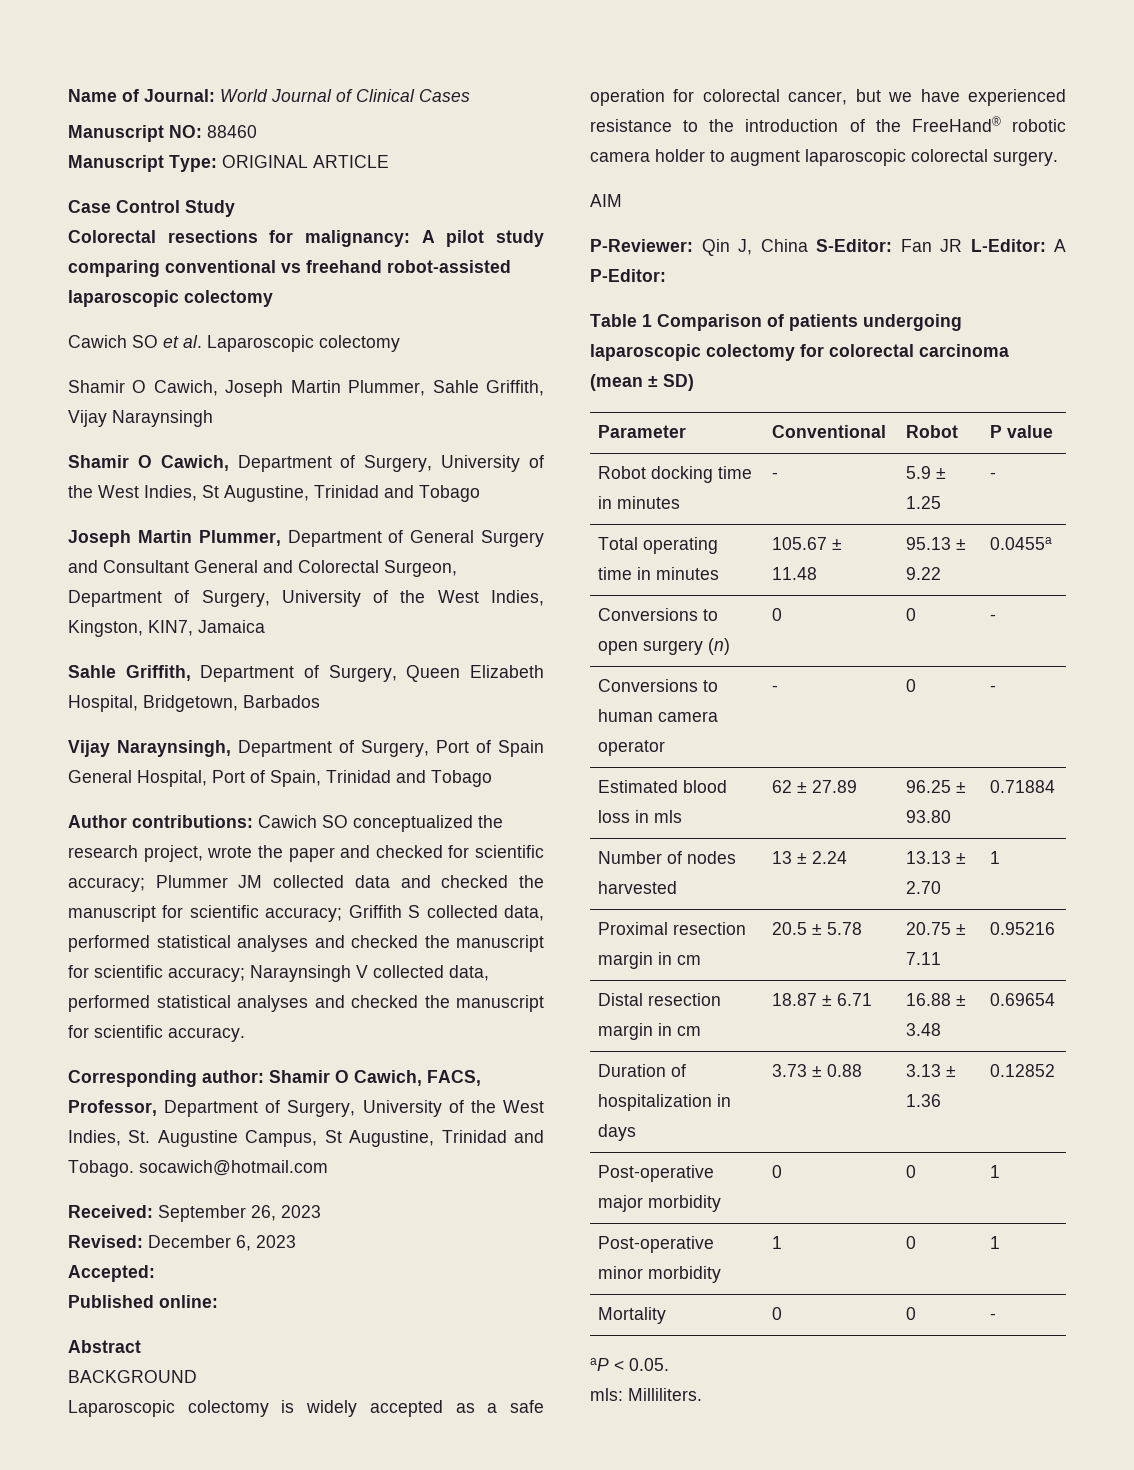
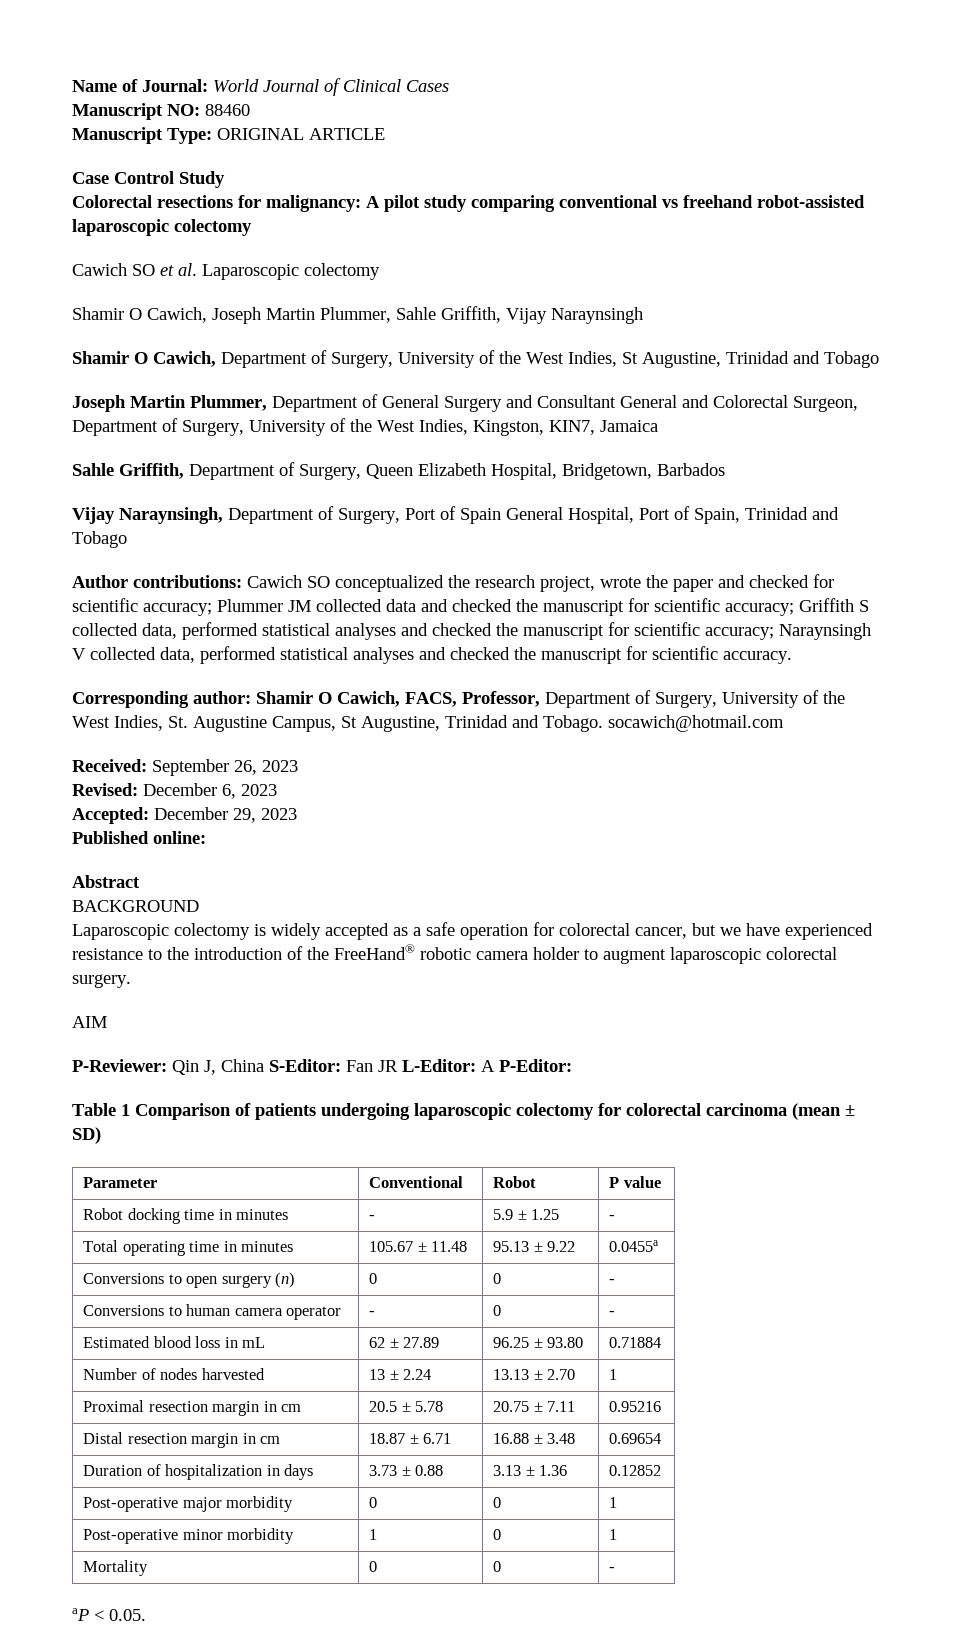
(155, 1273) none -> [154,807,297,823] December 29, 2023
[654,810,683,823] mls -> [242,1337,266,1348] mL
[590,1388,702,1401] // mls: Milliliters. -> (146, 1615) none

